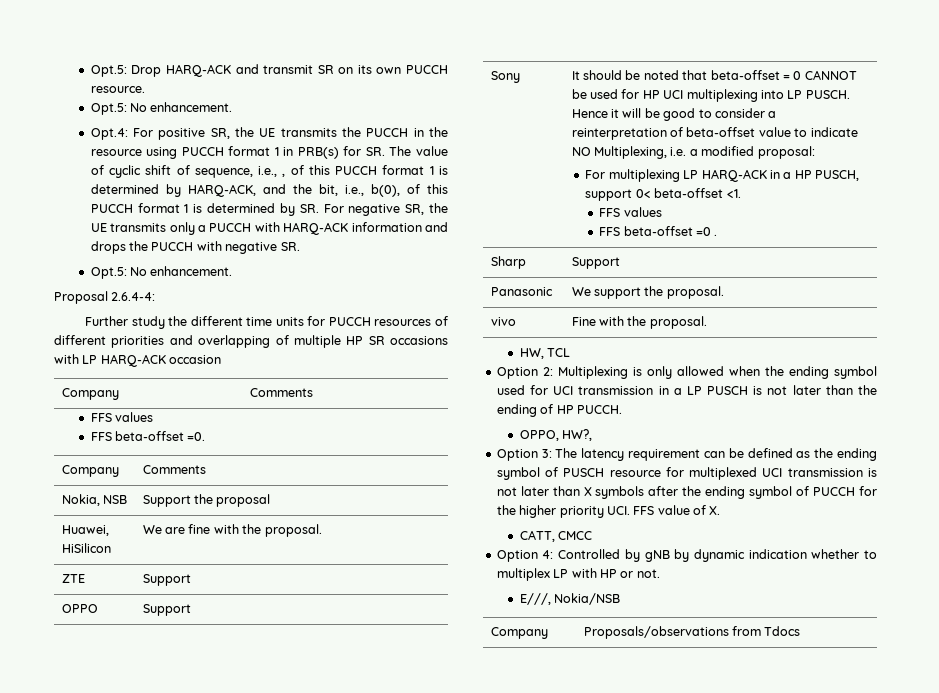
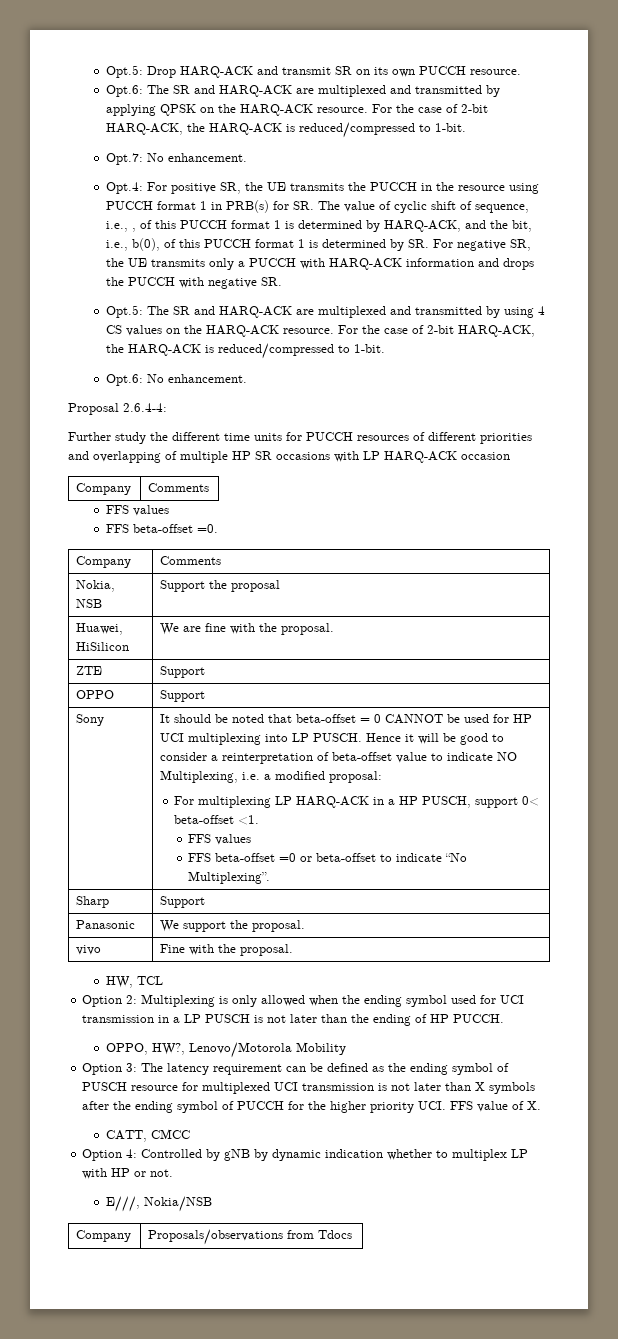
[90,103,127,115] Opt.5: -> [105,85,500,97] [105,104,488,116] [105,122,466,138] [105,153,143,165] Opt.6: The SR and HARQ-ACK are multiplexed and transmitted by applying QPSK on the HARQ-ACK resource. For the case of 2-bit HARQ-ACK, the HARQ-ACK is reduced/compressed to 1-bit. // Opt.7:
(127, 273) none -> [146,306,545,318] [105,325,535,337] [105,343,385,359] [105,374,143,386] The SR and HARQ-ACK are multiplexed and transmitted by using 4 CS values on the HARQ-ACK resource. For the case of 2-bit HARQ-ACK, the HARQ-ACK is reduced/compressed to 1-bit. // Opt.6:
[714,234,718,236] . -> [300,853,468,862] [188,871,271,884] or beta-offset to indicate “No Multiplexing”.
(593, 435) none -> [188,1042,346,1058] Lenovo/Motorola Mobility

